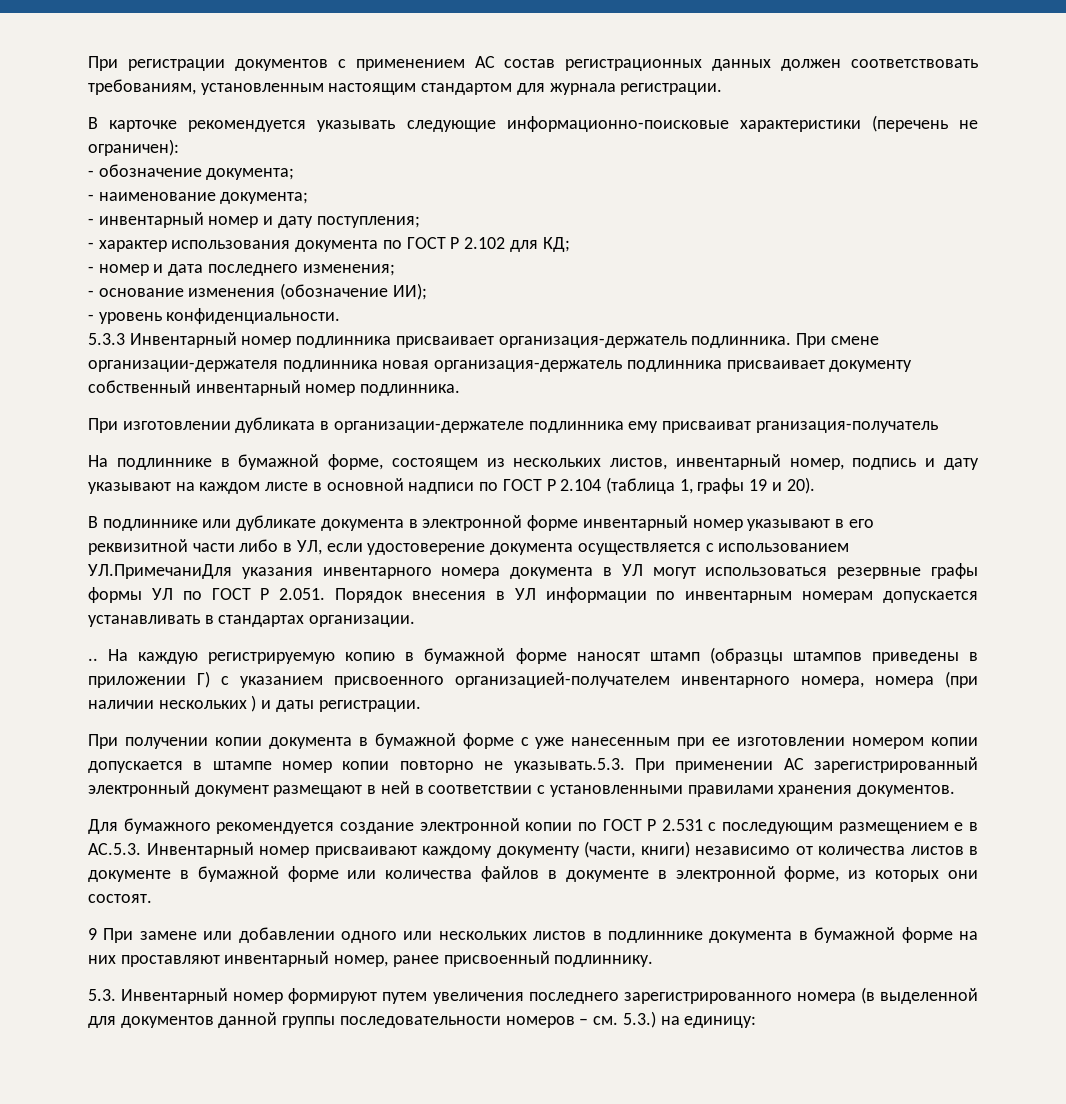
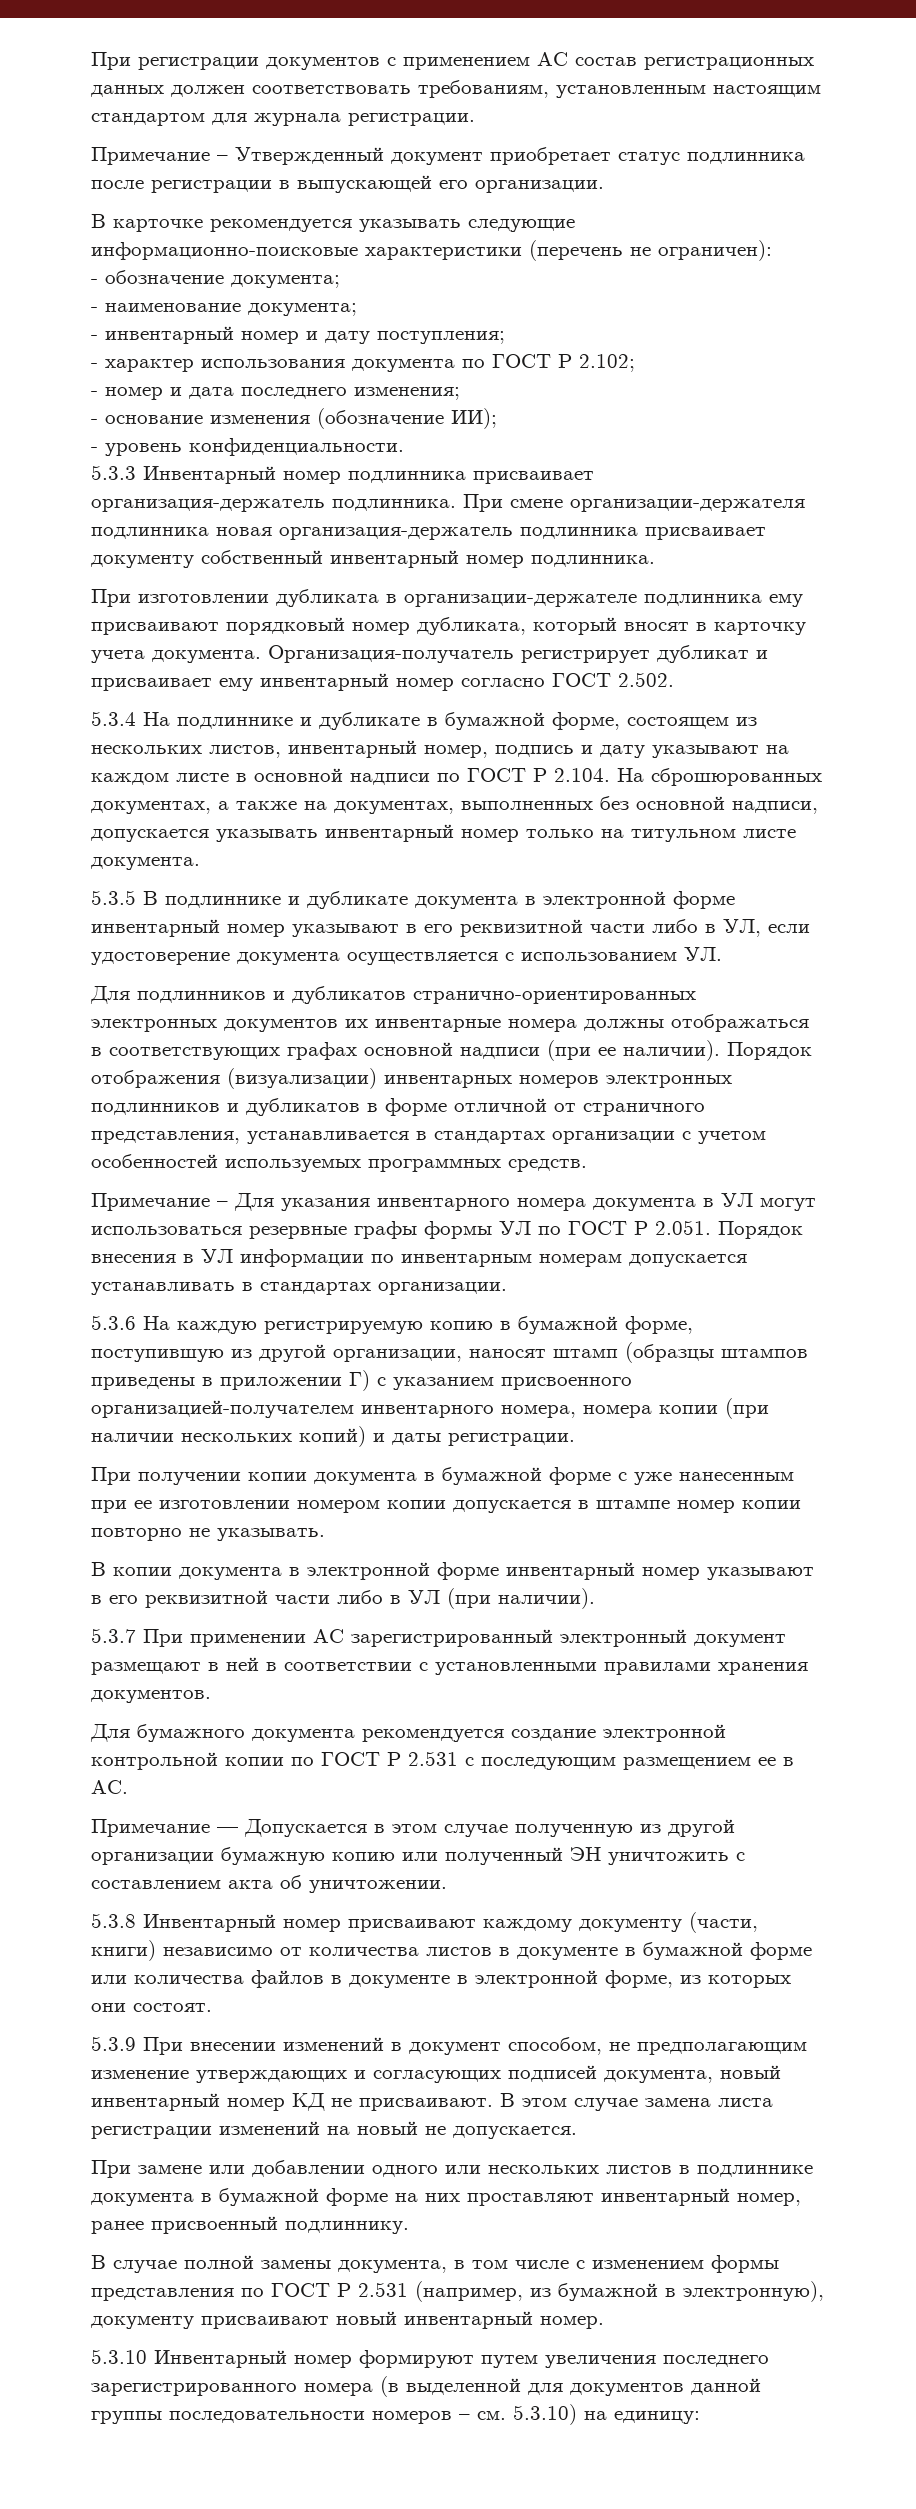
(723, 89) none -> [91,147,805,165] [91,175,604,193] // Примечание – Утвержденный документ приобретает статус подлинника после регистрации в выпускающей его организации.
[464,237,570,252] 2.102 для КД; -> [579,354,635,372] 2.102;
[662,421,938,433] [88,455,212,470] присваиват рганизация-получатель // На подлиннике -> [91,617,806,635] [91,645,768,663] [91,672,674,691] [91,711,420,730] присваивают порядковый номер дубликата, который вносят в карточку учета документа. Организация-получатель регистрирует дубликат и присваивает ему инвентарный номер согласно ГОСТ 2.502. // 5.3.4 На подлиннике и дубликате
[560,477,815,494] 2.104 (таблица 1, графы 19 и 20). // -> [554,768,822,786] [91,796,818,814] [91,824,796,842] [91,857,200,870] [91,890,136,905] 2.104. На сброшюрованных документах, а также на документах, выполненных без основной надписи, допускается указывать инвентарный номер только на титульном листе документа. // 5.3.5
[202,519,232,528] или -> [288,896,300,905] и
[88,564,232,579] УЛ.ПримечаниДля -> [684,947,722,961] [90,986,696,1004] [91,1014,809,1032] [91,1040,812,1061] [91,1068,732,1089] [91,1098,705,1116] [91,1131,766,1144] [91,1154,587,1172] [91,1193,274,1211] УЛ. // Для подлинников и дубликатов странично-ориентированных электронных документов их инвентарные номера должны отображаться в соответствующих графах основной надписи (при ее наличии). Порядок отображения (визуализации) инвентарных номеров электронных подлинников и дубликатов в форме отличной от страничного представления, устанавливается в стандартах организации с учетом особенностей используемых программных средств. // Примечание – Для
[88,658,98,661] .. -> [91,1315,136,1330] 5.3.6
[515,648,567,664] форме -> [625,1316,693,1334] [91,1344,462,1362] форме, поступившую из другой организации,
(934, 682) none -> [659,1405,718,1414] копии
[251,695,257,712] ) -> [299,1426,366,1447] копий)
[513,758,625,773] указывать.5.3. -> [217,1528,325,1541] [91,1562,814,1580] [91,1588,595,1609] [91,1628,136,1643] указывать. // В копии документа в электронной форме инвентарный номер указывают в его реквизитной части либо в УЛ (при наличии). // 5.3.7
(211, 826) none -> [252,1729,355,1742] документа
(520, 826) none -> [91,1752,218,1770] контрольной
[954,822,978,831] [88,843,141,855] е в АС.5.3. -> [758,1757,794,1766] [91,1780,128,1794] [91,1819,735,1837] [91,1847,745,1865] [91,1875,447,1893] [91,1913,136,1928] ее в АС. // Примечание — Допускается в этом случае полученную из другой организации бумажную копию или полученный ЭН уничтожить с составлением акта об уничтожении. // 5.3.8
[88,928,97,940] 9 -> [91,2036,807,2055] [91,2065,781,2083] [91,2093,773,2111] [91,2121,577,2139] 5.3.9 При внесении изменений в документ способом, не предполагающим изменение утверждающих и согласующих подписей документа, новый инвентарный номер КД не присваивают. В этом случае замена листа регистрации изменений на новый не допускается. //
[88,989,116,1001] 5.3. -> [91,2255,779,2273] [91,2281,824,2302] [91,2311,604,2329] [91,2349,147,2364] В случае полной замены документа, в том числе с изменением формы представления по ГОСТ Р 2.531 (например, из бумажной в электронную), документу присваивают новый инвентарный номер. // 5.3.10
[622,1011,656,1028] 5.3.) -> [513,2404,577,2425] 5.3.10)

